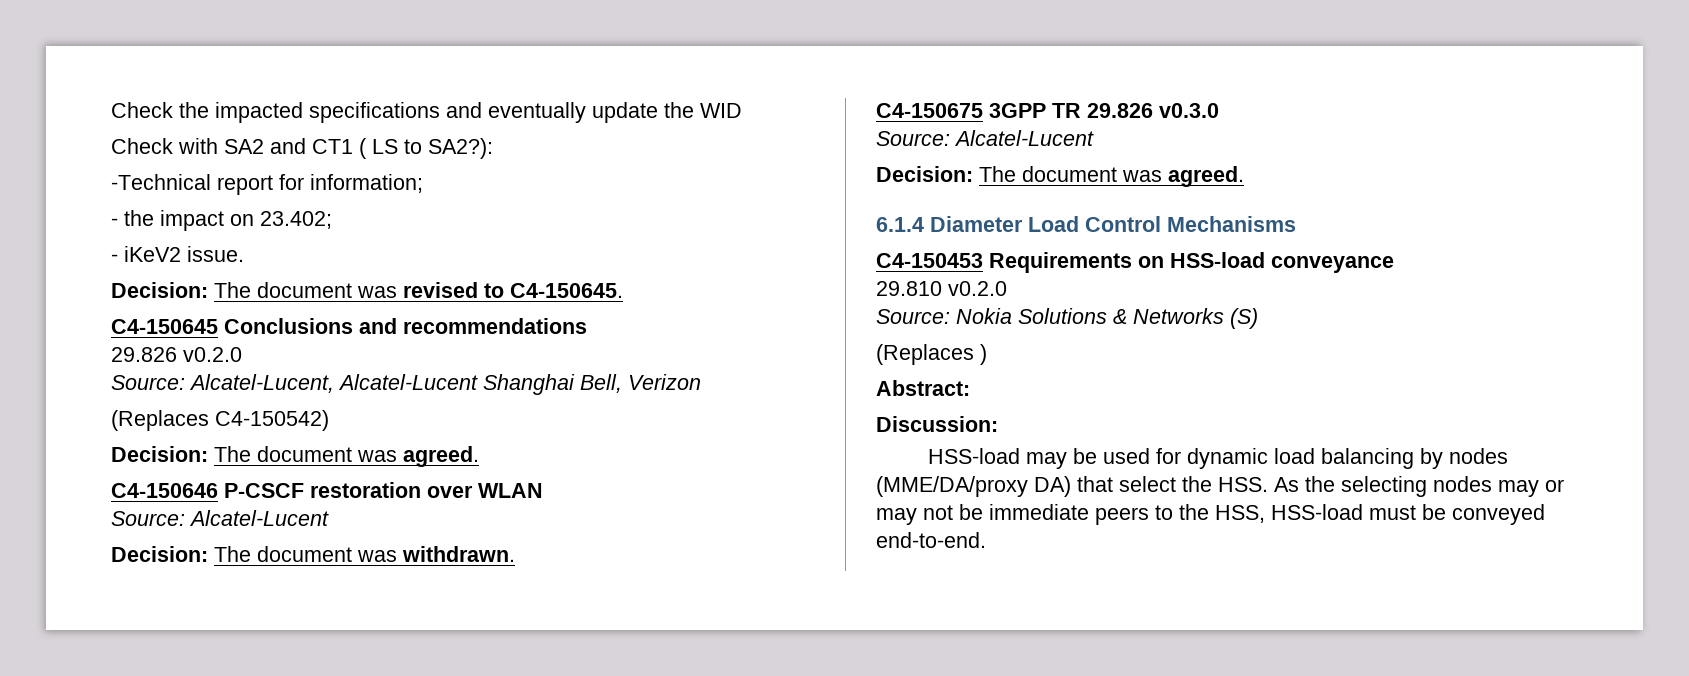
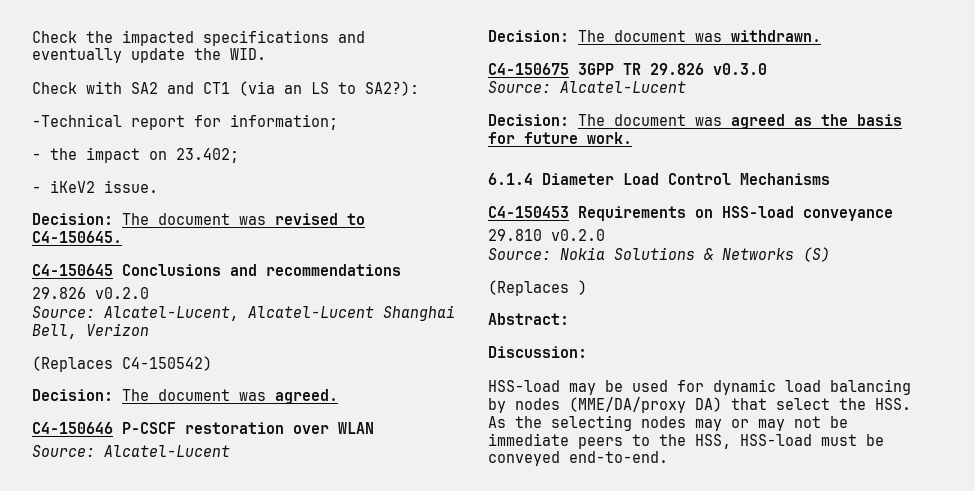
[700,103,742,118] WID -> [230,48,266,60] WID.
[359,138,367,159] ( -> [239,81,302,96] (via an
[1168,166,1244,187] agreed. -> [731,114,902,129] [488,132,632,144] agreed as the basis for future work.

